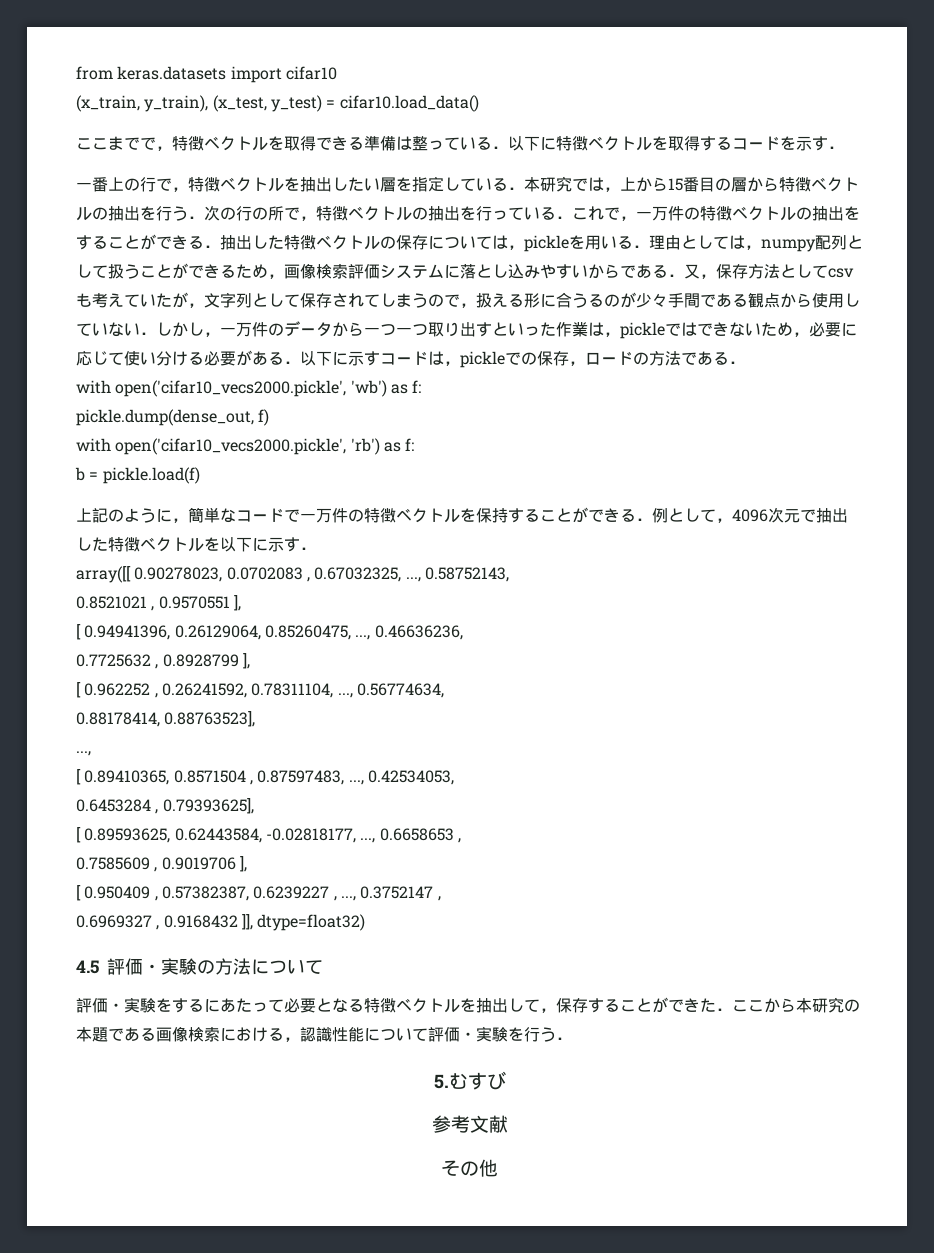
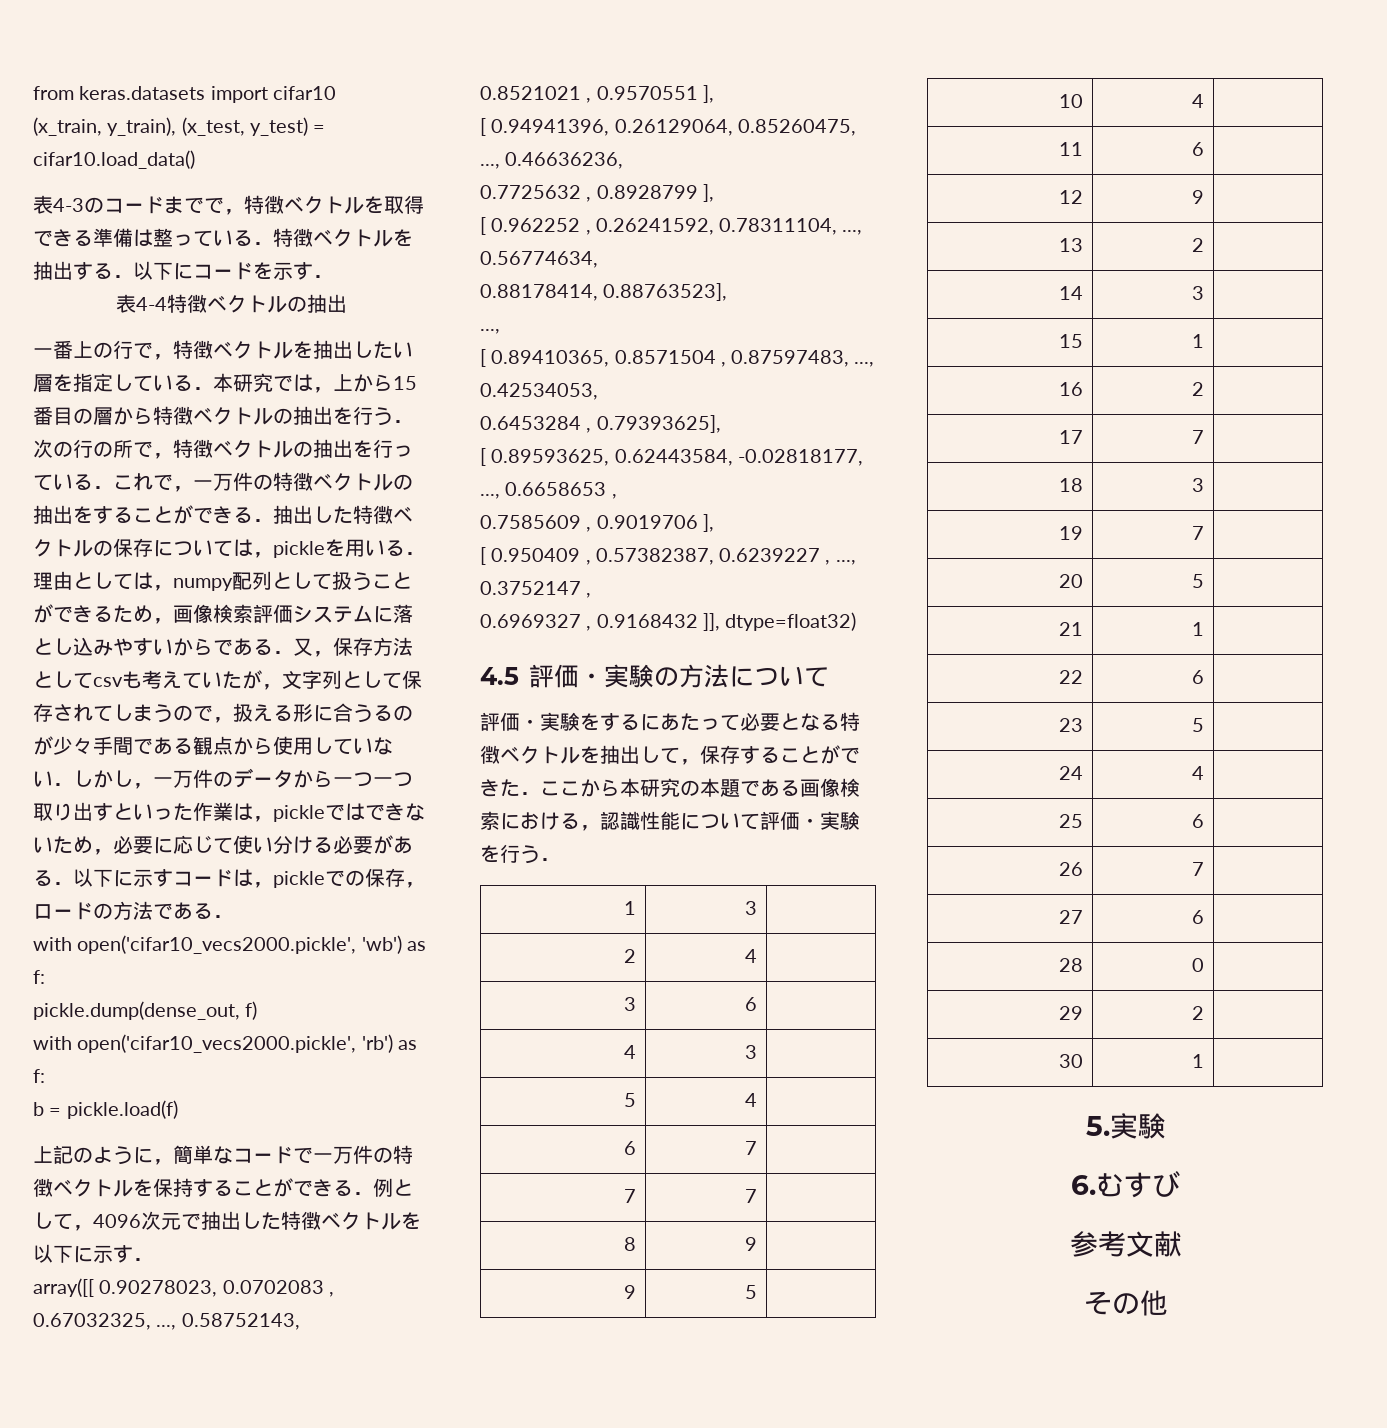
[76,138,108,150] ここ -> [33,195,164,214] 表4-3のコード
[508,136,732,151] 以下に特徴ベクトルを取得する -> [273,228,413,247] [33,261,193,280] 特徴ベクトルを抽出する．以下に
(844, 147) none -> [116,294,347,313] // 表4-4特徴ベクトルの抽出
[433,1074,449,1089] // 5. -> [623,901,636,915] [744,901,757,915] [623,949,636,963] [744,949,757,963] [623,997,636,1011] [744,997,757,1011] [623,1045,636,1059] [744,1045,757,1059] [623,1093,636,1107] [744,1093,757,1107] [623,1141,636,1155] [744,1141,757,1155] [623,1189,636,1203] [744,1189,757,1203] [623,1237,636,1251] [744,1237,757,1251] [623,1285,636,1299] [744,1285,757,1299] [1058,94,1083,108] [1191,94,1204,108] [1058,142,1083,156] [1191,142,1204,156] [1058,190,1083,204] [1191,190,1204,204] [1058,238,1083,252] [1191,238,1204,252] [1058,286,1083,300] [1191,286,1204,300] [1058,334,1083,348] [1191,334,1204,348] [1058,382,1083,396] [1191,382,1204,396] [1058,430,1083,444] [1191,430,1204,444] [1058,478,1083,492] [1191,478,1204,492] [1058,526,1083,540] [1191,526,1204,540] [1058,574,1083,588] [1191,574,1204,588] [1058,622,1083,636] [1191,622,1204,636] [1058,670,1083,684] [1191,670,1204,684] [1058,718,1083,732] [1191,718,1204,732] [1058,766,1083,780] [1191,766,1204,780] [1058,814,1083,828] [1191,814,1204,828] [1058,862,1083,876] [1191,862,1204,876] [1058,910,1083,924] [1191,910,1204,924] [1058,958,1083,972] [1191,958,1204,972] [1058,1006,1083,1020] [1191,1006,1204,1020] [1058,1054,1083,1068] [1191,1054,1204,1068] [1085,1113,1166,1139] [1071,1175,1096,1195] // 1 | 3 | // 2 | 4 | // 3 | 6 | // 4 | 3 | // 5 | 4 | // 6 | 7 | // 7 | 7 | // 8 | 9 | // 9 | 5 | // 10 | 4 | // 11 | 6 | // 12 | 9 | // 13 | 2 | // 14 | 3 | // 15 | 1 | // 16 | 2 | // 17 | 7 | // 18 | 3 | // 19 | 7 | // 20 | 5 | // 21 | 1 | // 22 | 6 | // 23 | 5 | // 24 | 4 | // 25 | 6 | // 26 | 7 | // 27 | 6 | // 28 | 0 | // 29 | 2 | // 30 | 1 | // 5.実験 // 6.

